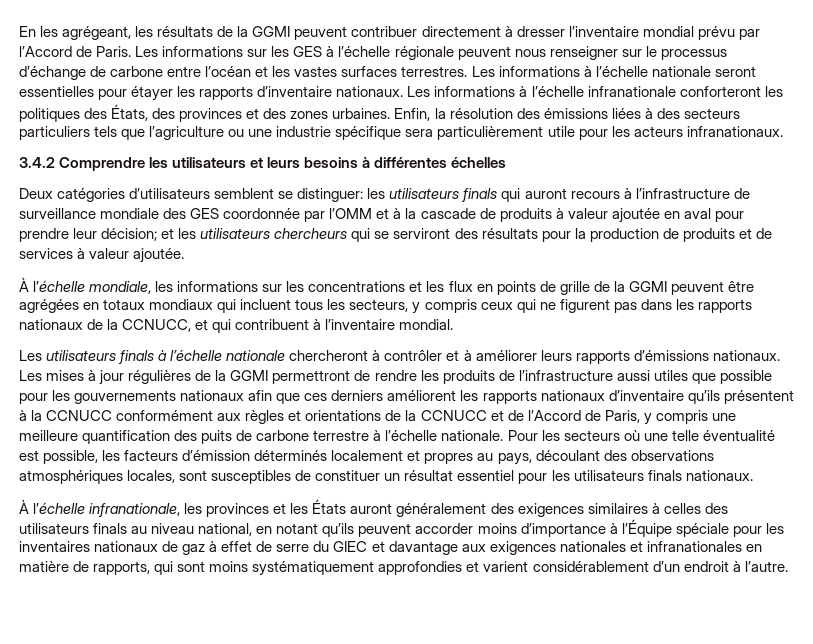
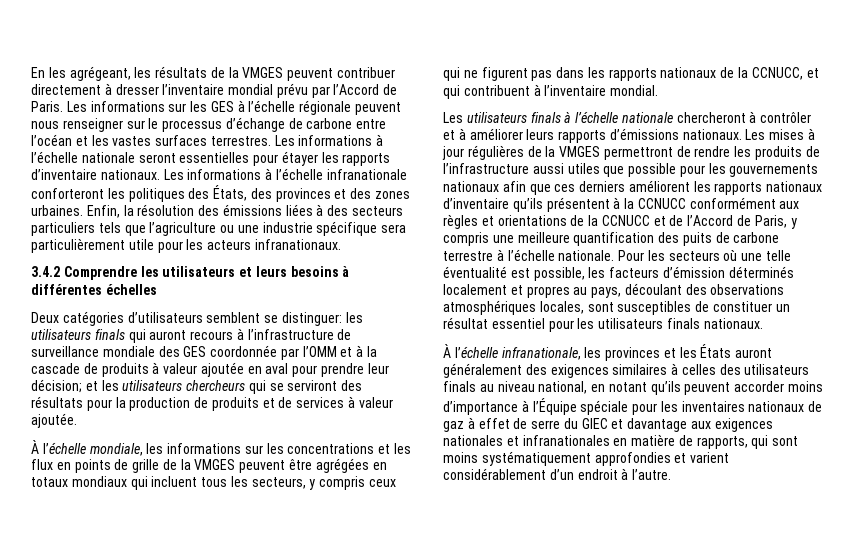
[252,26,291,37] GGMI -> [242,67,284,78] VMGES
[628,281,667,292] GGMI -> [194,459,236,470] VMGES
[230,370,269,381] GGMI -> [559,146,601,157] VMGES

